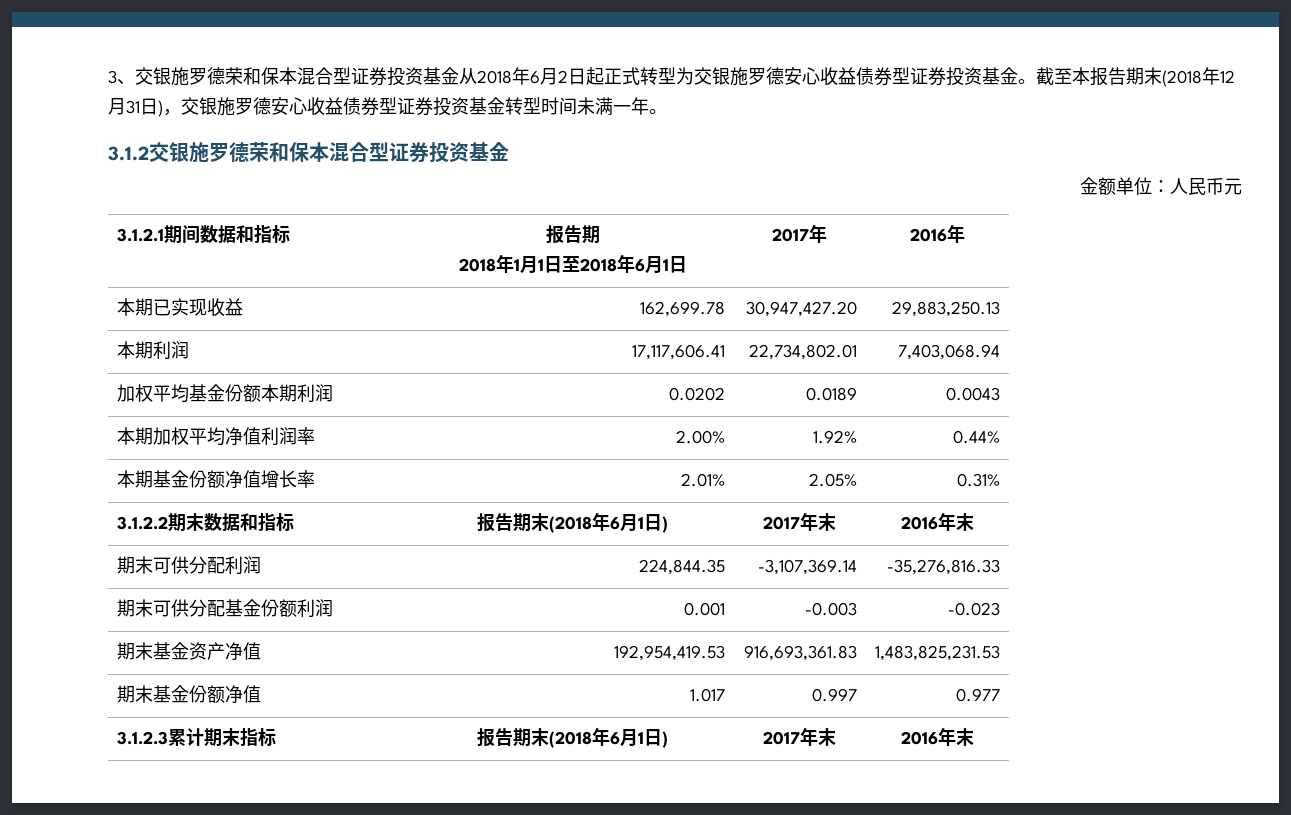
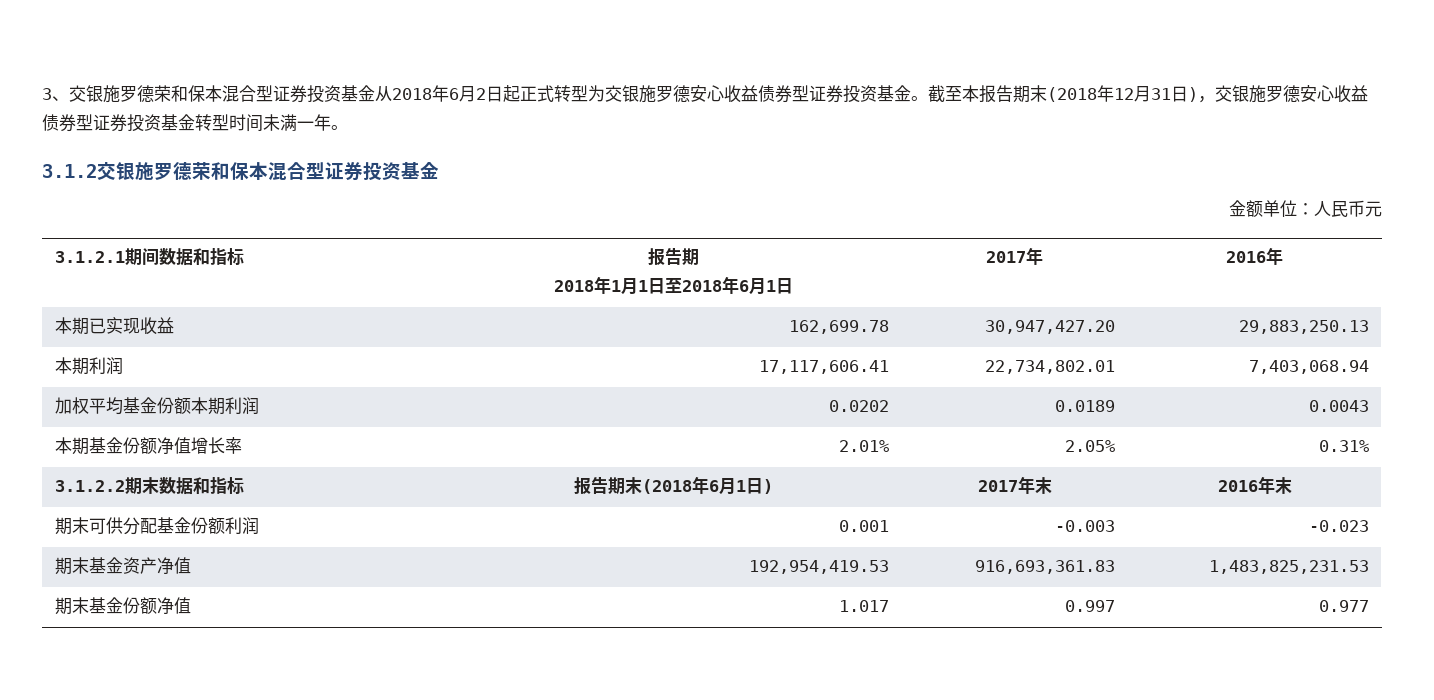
[116,427,315,446] [676,430,726,444] [813,430,858,444] [953,430,1001,444] // 本期加权平均净值利润率 | 2.00% | 1.92% | 0.44% -> (1370, 406) none
[116,556,261,574] [639,559,726,575] [758,559,858,575] [887,559,1001,575] // 期末可供分配利润 | 224,844.35 | -3,107,369.14 | -35,276,816.33 -> (1292, 485) none
[116,727,276,747] [477,727,668,748] [763,727,836,746] [900,727,974,746] // 3.1.2.3累计期末指标 | 报告期末(2018年6月1日) | 2017年末 | 2016年末 -> (1370, 606) none

